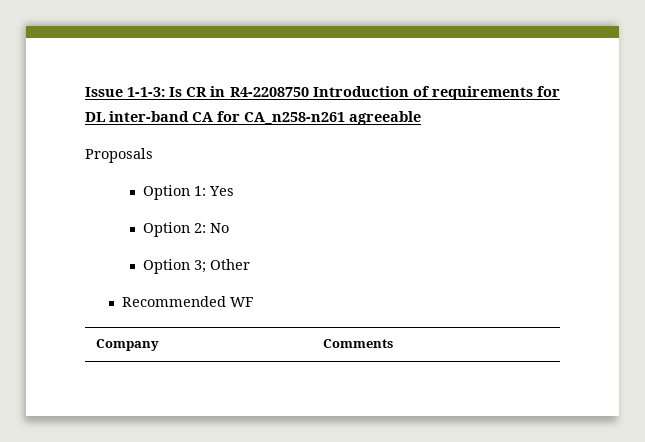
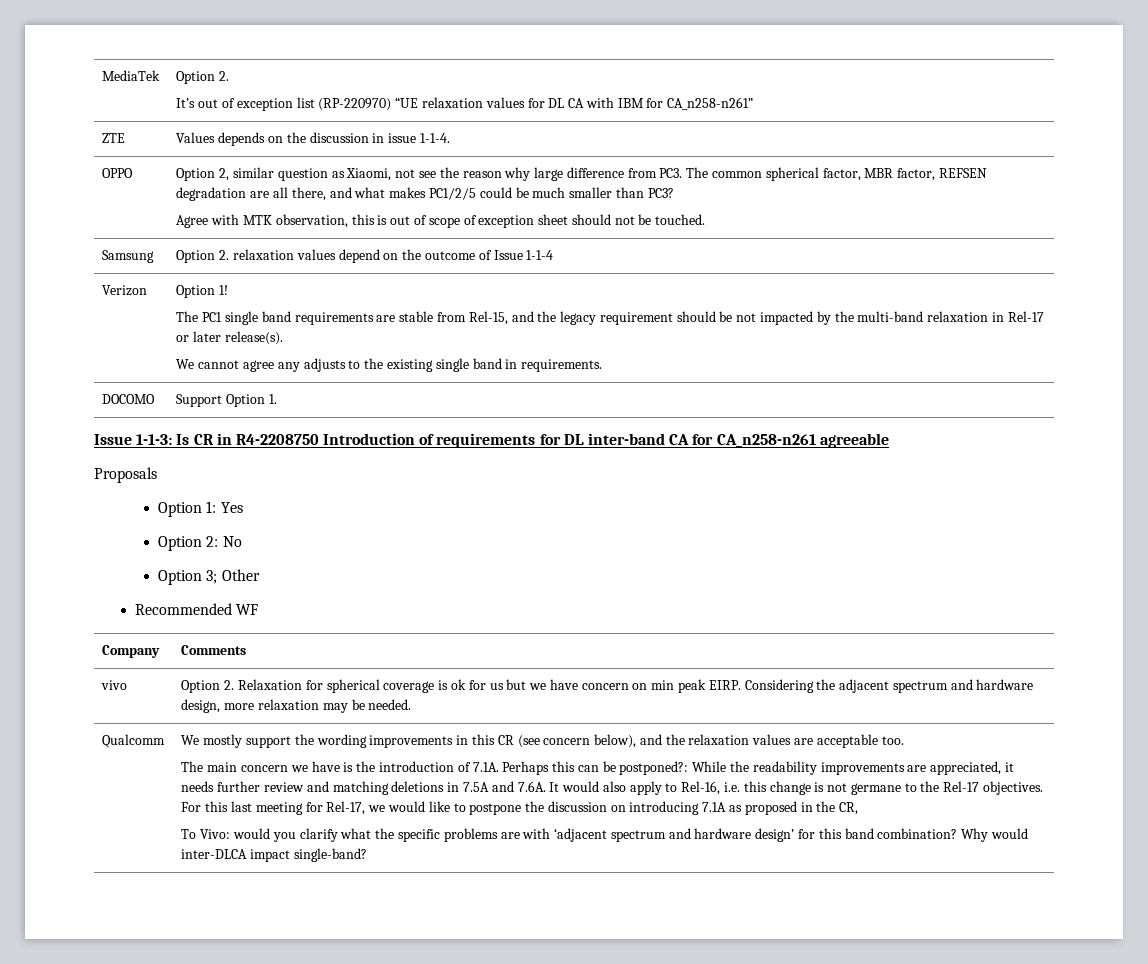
(85, 92) none -> [102,70,161,81] [176,71,230,84] [176,97,754,111] [102,133,126,143] [176,132,450,146] [102,168,134,178] [176,167,987,181] [176,187,674,201] [176,214,706,228] [102,250,155,263] [176,249,554,263] [102,285,148,296] [176,285,229,298] [176,311,1044,325] [176,331,284,345] [176,358,603,372] [102,394,156,404] [176,394,278,407] MediaTek | Option 2. // It’s out of exception list (RP-220970) “UE relaxation values for DL CA with IBM for CA_n258-n261” // ZTE | Values depends on the discussion in issue 1-1-4. // OPPO | Option 2, similar question as Xiaomi, not see the reason why large difference from PC3. The common spherical factor, MBR factor, REFSEN degradation are all there, and what makes PC1/2/5 could be much smaller than PC3? // Agree with MTK observation, this is out of scope of exception sheet should not be touched. // Samsung | Option 2. relaxation values depend on the outcome of Issue 1-1-4 // Verizon | Option 1! // The PC1 single band requirements are stable from Rel-15, and the legacy requirement should be not impacted by the multi-band relaxation in Rel-17 or later release(s). // We cannot agree any adjusts to the existing single band in requirements. // DOCOMO | Support Option 1. //
(394, 343) none -> [101,680,128,690] [181,679,1034,693] [181,699,412,713] [102,734,166,748] [181,734,904,748] [181,761,1014,775] [181,781,1043,795] [181,801,859,815] [181,828,1028,842] [181,848,368,862] // vivo | Option 2. Relaxation for spherical coverage is ok for us but we have concern on min peak EIRP. Considering the adjacent spectrum and hardware design, more relaxation may be needed. // Qualcomm | We mostly support the wording improvements in this CR (see concern below), and the relaxation values are acceptable too. // The main concern we have is the introduction of 7.1A. Perhaps this can be postponed?: While the readability improvements are appreciated, it needs further review and matching deletions in 7.5A and 7.6A. It would also apply to Rel-16, i.e. this change is not germane to the Rel-17 objectives. For this last meeting for Rel-17, we would like to postpone the discussion on introducing 7.1A as proposed in the CR, // To Vivo: would you clarify what the specific problems are with ‘adjacent spectrum and hardware design’ for this band combination? Why would inter-DLCA impact single-band?

